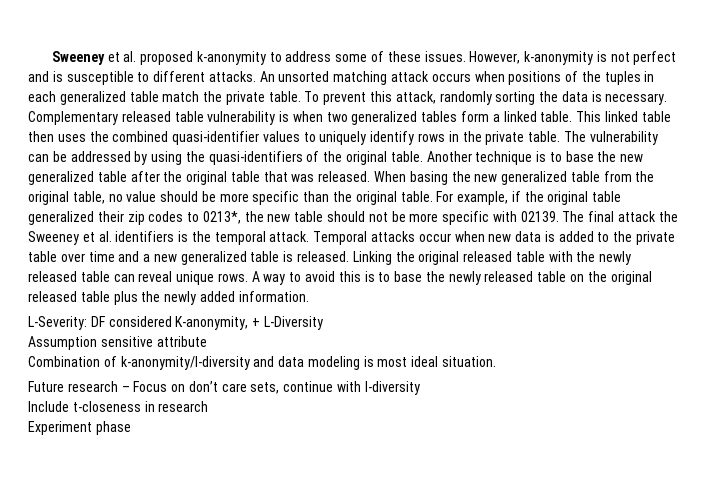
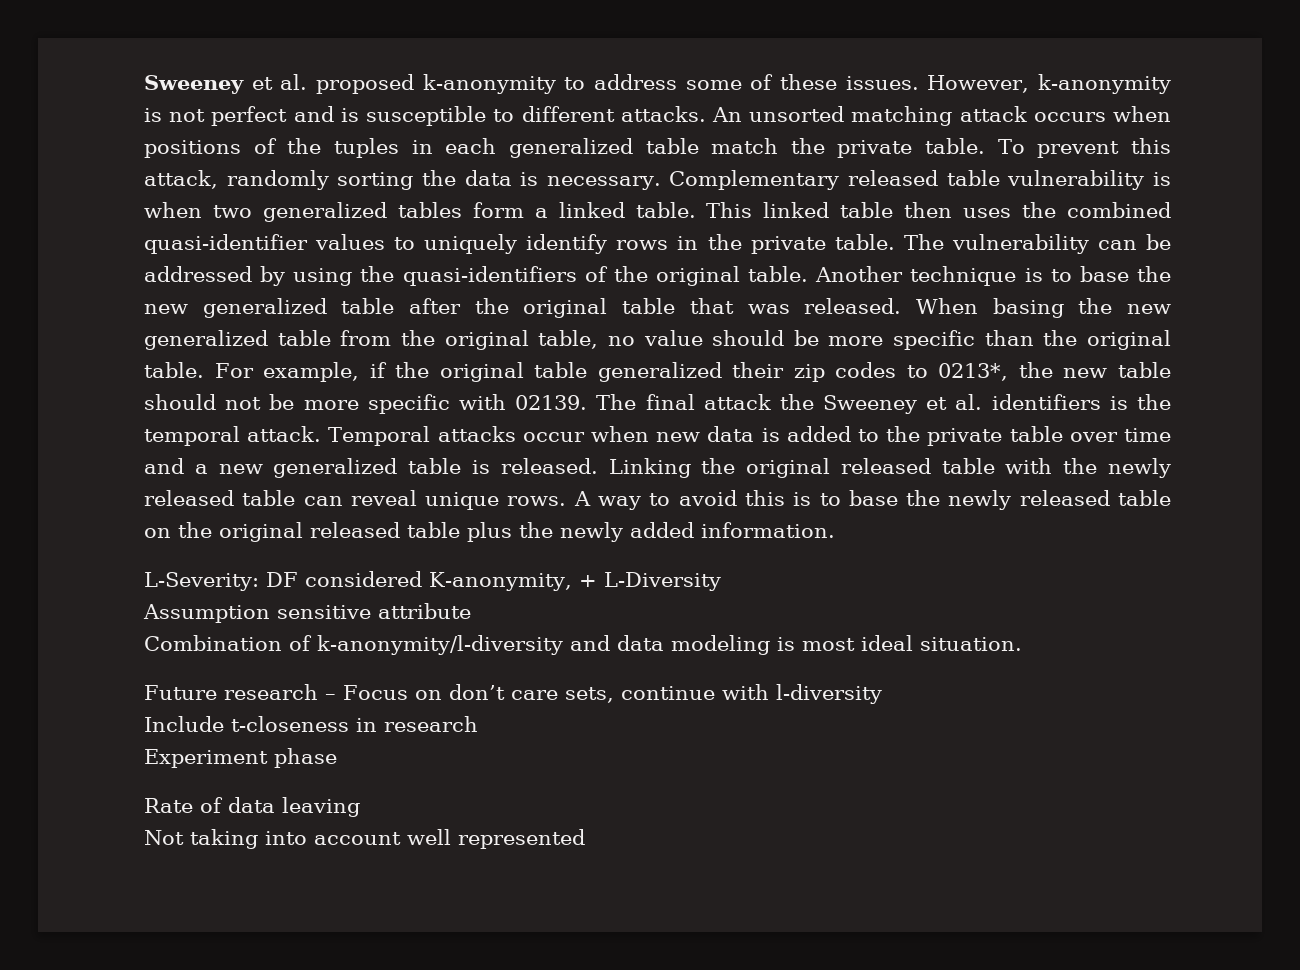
(131, 428) none -> [144,797,360,817] [144,829,585,849] // Rate of data leaving // Not taking into account well represented

